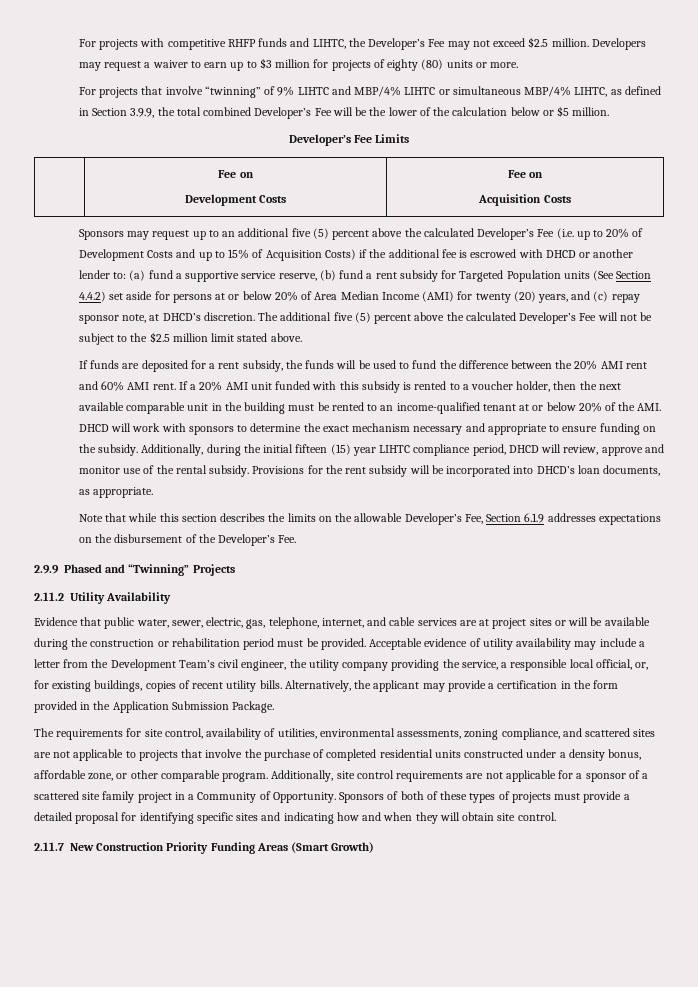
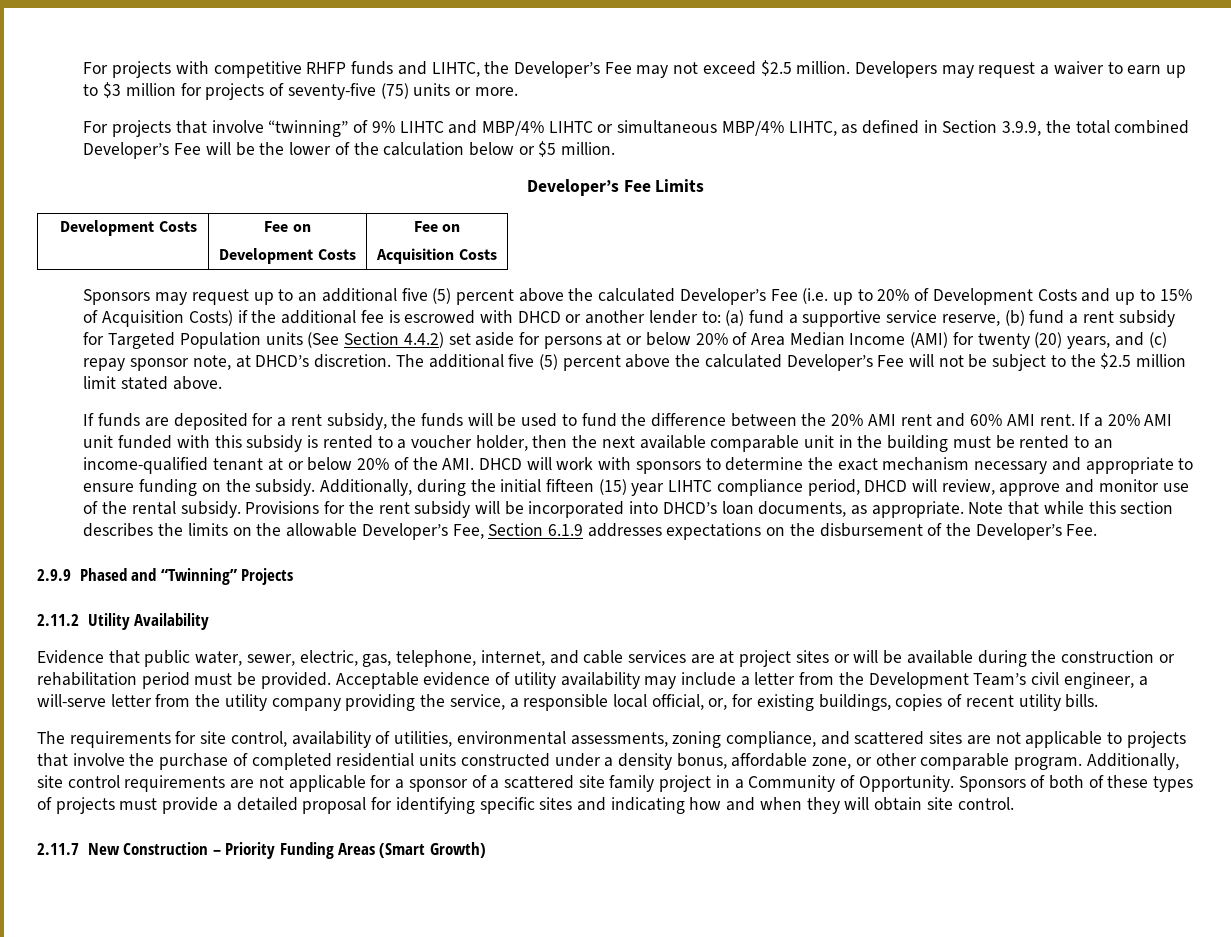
[387,59,444,71] eighty (80) -> [287,83,409,100] seventy-five (75)
(410, 138) none -> [60,220,197,236] Development Costs
(154, 492) // -> (964, 509) none
(287, 665) none -> [1138,676,1148,686] [37,694,191,707] a will-serve letter from
[284,680,619,692] [34,701,275,713] Alternatively, the applicant may provide a certification in the form provided in the Application Submission Package. -> (1099, 701) none
(165, 846) none -> [212,850,221,855] –

